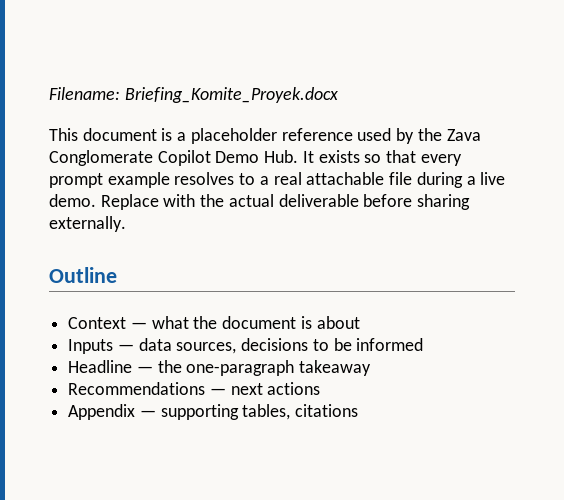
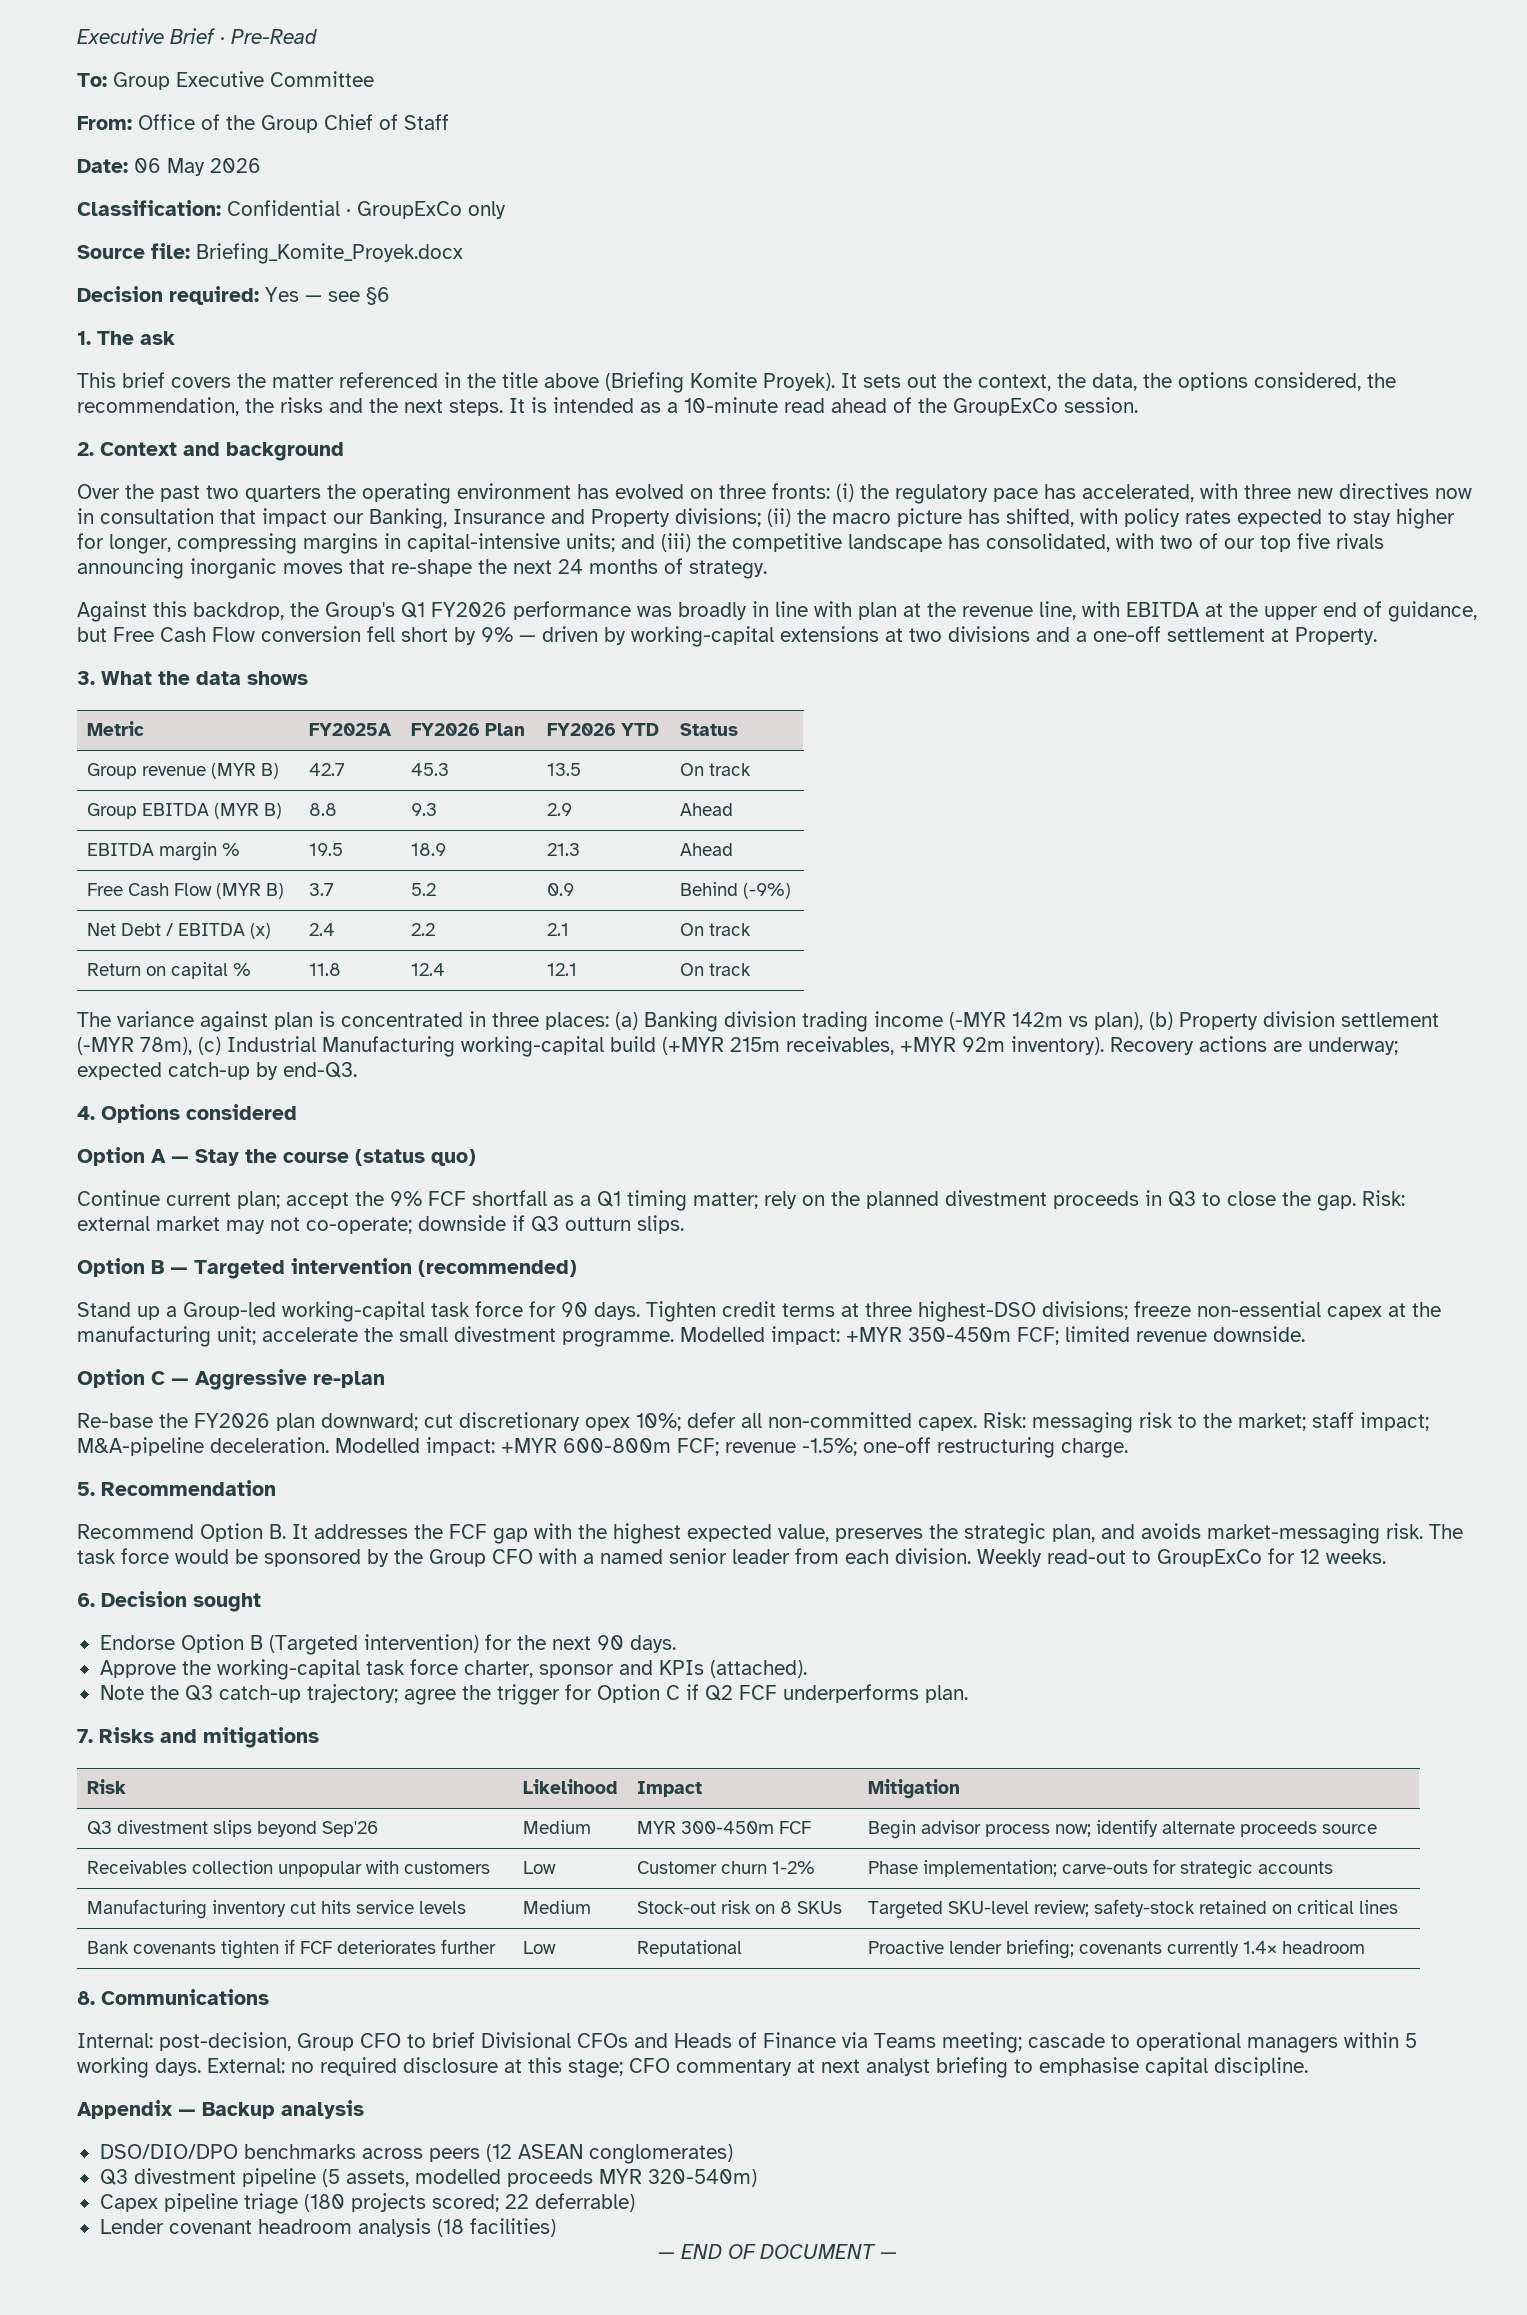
[49,87,338,103] [49,128,481,144] [49,150,462,166] [49,172,506,188] [49,194,471,210] [49,216,126,232] [49,267,117,283] [68,316,360,329] [68,338,424,354] [68,360,372,376] [68,382,321,395] [68,404,359,420] Filename: Briefing_Komite_Proyek.docx // This document is a placeholder reference used by the Zava Conglomerate Copilot Demo Hub. It exists so that every prompt example resolves to a real attachable file during a live demo. Replace with the actual deliverable before sharing externally. // Outline // Context — what the document is about // Inputs — data sources, decisions to be informed // Headline — the one-paragraph takeaway // Recommendations — next actions // Appendix — supporting tables, citations -> [77,28,317,44] [77,71,374,90] [77,114,449,133] [77,158,261,176] [77,200,506,219] [77,243,463,264] [77,286,390,305] [77,331,175,345] [77,372,1396,393] [77,397,1138,416] [77,442,344,461] [77,483,1472,504] [77,508,1455,529] [77,533,1384,554] [77,558,767,579] [77,601,1477,622] [77,626,1377,647] [77,671,308,685] [86,721,144,736] [308,723,392,736] [410,723,525,736] [546,723,659,736] [679,723,738,736] [86,763,279,779] [308,763,345,776] [410,763,449,776] [546,763,581,776] [679,763,751,776] [86,803,282,819] [308,803,337,816] [410,803,437,816] [546,803,572,816] [679,803,733,816] [86,842,240,861] [308,843,343,856] [410,843,446,856] [546,843,580,856] [679,843,733,856] [86,883,284,899] [308,883,334,896] [410,883,436,896] [546,883,574,896] [679,882,791,899] [86,923,271,939] [308,923,335,936] [410,923,435,936] [546,923,569,936] [679,923,751,936] [86,962,251,979] [308,963,341,976] [410,963,445,976] [546,963,577,976] [679,963,751,976] [77,1011,1439,1032] [77,1036,1398,1057] [77,1062,357,1080] [77,1104,297,1123] [77,1147,476,1166] [77,1190,1405,1211] [77,1215,684,1234] [77,1258,577,1279] [77,1301,1441,1322] [77,1326,1305,1347] [77,1369,385,1390] [77,1412,1429,1433] [77,1437,1128,1458] [77,1480,276,1496] [77,1523,1463,1544] [77,1548,1386,1567] [77,1591,261,1612] [99,1634,676,1655] [99,1659,807,1680] [99,1684,968,1705] [77,1727,319,1748] [86,1779,126,1794] [522,1779,617,1794] [636,1781,702,1797] [867,1779,960,1799] [86,1820,378,1837] [522,1820,591,1834] [636,1821,811,1834] [867,1819,1377,1839] [86,1860,490,1877] [522,1861,556,1874] [636,1861,815,1874] [867,1859,1333,1879] [86,1899,466,1919] [522,1900,591,1914] [636,1900,842,1914] [867,1899,1398,1919] [86,1939,496,1959] [522,1941,556,1954] [636,1940,742,1957] [867,1939,1365,1959] [77,1989,269,2005] [77,2032,1417,2053] [77,2057,1308,2078] [77,2100,364,2119] [99,2144,733,2164] [99,2168,757,2187] [99,2193,635,2214] [99,2218,556,2237] [657,2244,897,2259] Executive Brief · Pre-Read // To: Group Executive Committee // From: Office of the Group Chief of Staff // Date: 06 May 2026 // Classification: Confidential · GroupExCo only // Source file: Briefing_Komite_Proyek.docx // Decision required: Yes — see §6 // 1. The ask // This brief covers the matter referenced in the title above (Briefing Komite Proyek). It sets out the context, the data, the options considered, the recommendation, the risks and the next steps. It is intended as a 10-minute read ahead of the GroupExCo session. // 2. Context and background // Over the past two quarters the operating environment has evolved on three fronts: (i) the regulatory pace has accelerated, with three new directives now in consultation that impact our Banking, Insurance and Property divisions; (ii) the macro picture has shifted, with policy rates expected to stay higher for longer, compressing margins in capital-intensive units; and (iii) the competitive landscape has consolidated, with two of our top five rivals announcing inorganic moves that re-shape the next 24 months of strategy. // Against this backdrop, the Group's Q1 FY2026 performance was broadly in line with plan at the revenue line, with EBITDA at the upper end of guidance, but Free Cash Flow conversion fell short by 9% — driven by working-capital extensions at two divisions and a one-off settlement at Property. // 3. What the data shows // Metric | FY2025A | FY2026 Plan | FY2026 YTD | Status // Group revenue (MYR B) | 42.7 | 45.3 | 13.5 | On track // Group EBITDA (MYR B) | 8.8 | 9.3 | 2.9 | Ahead // EBITDA margin % | 19.5 | 18.9 | 21.3 | Ahead // Free Cash Flow (MYR B) | 3.7 | 5.2 | 0.9 | Behind (-9%) // Net Debt / EBITDA (x) | 2.4 | 2.2 | 2.1 | On track // Return on capital % | 11.8 | 12.4 | 12.1 | On track // The variance against plan is concentrated in three places: (a) Banking division trading income (-MYR 142m vs plan), (b) Property division settlement (-MYR 78m), (c) Industrial Manufacturing working-capital build (+MYR 215m receivables, +MYR 92m inventory). Recovery actions are underway; expected catch-up by end-Q3. // 4. Options considered // Option A — Stay the course (status quo) // Continue current plan; accept the 9% FCF shortfall as a Q1 timing matter; rely on the planned divestment proceeds in Q3 to close the gap. Risk: external market may not co-operate; downside if Q3 outturn slips. // Option B — Targeted intervention (recommended) // Stand up a Group-led working-capital task force for 90 days. Tighten credit terms at three highest-DSO divisions; freeze non-essential capex at the manufacturing unit; accelerate the small divestment programme. Modelled impact: +MYR 350-450m FCF; limited revenue downside. // Option C — Aggressive re-plan // Re-base the FY2026 plan downward; cut discretionary opex 10%; defer all non-committed capex. Risk: messaging risk to the market; staff impact; M&A-pipeline deceleration. Modelled impact: +MYR 600-800m FCF; revenue -1.5%; one-off restructuring charge. // 5. Recommendation // Recommend Option B. It addresses the FCF gap with the highest expected value, preserves the strategic plan, and avoids market-messaging risk. The task force would be sponsored by the Group CFO with a named senior leader from each division. Weekly read-out to GroupExCo for 12 weeks. // 6. Decision sought // Endorse Option B (Targeted intervention) for the next 90 days. // Approve the working-capital task force charter, sponsor and KPIs (attached). // Note the Q3 catch-up trajectory; agree the trigger for Option C if Q2 FCF underperforms plan. // 7. Risks and mitigations // Risk | Likelihood | Impact | Mitigation // Q3 divestment slips beyond Sep'26 | Medium | MYR 300-450m FCF | Begin advisor process now; identify alternate proceeds source // Receivables collection unpopular with customers | Low | Customer churn 1-2% | Phase implementation; carve-outs for strategic accounts // Manufacturing inventory cut hits service levels | Medium | Stock-out risk on 8 SKUs | Targeted SKU-level review; safety-stock retained on critical lines // Bank covenants tighten if FCF deteriorates further | Low | Reputational | Proactive lender briefing; covenants currently 1.4× headroom // 8. Communications // Internal: post-decision, Group CFO to brief Divisional CFOs and Heads of Finance via Teams meeting; cascade to operational managers within 5 working days. External: no required disclosure at this stage; CFO commentary at next analyst briefing to emphasise capital discipline. // Appendix — Backup analysis // DSO/DIO/DPO benchmarks across peers (12 ASEAN conglomerates) // Q3 divestment pipeline (5 assets, modelled proceeds MYR 320-540m) // Capex pipeline triage (180 projects scored; 22 deferrable) // Lender covenant headroom analysis (18 facilities) // — END OF DOCUMENT —

